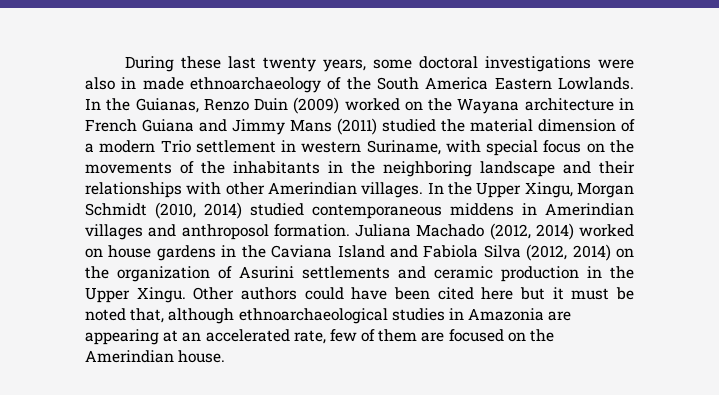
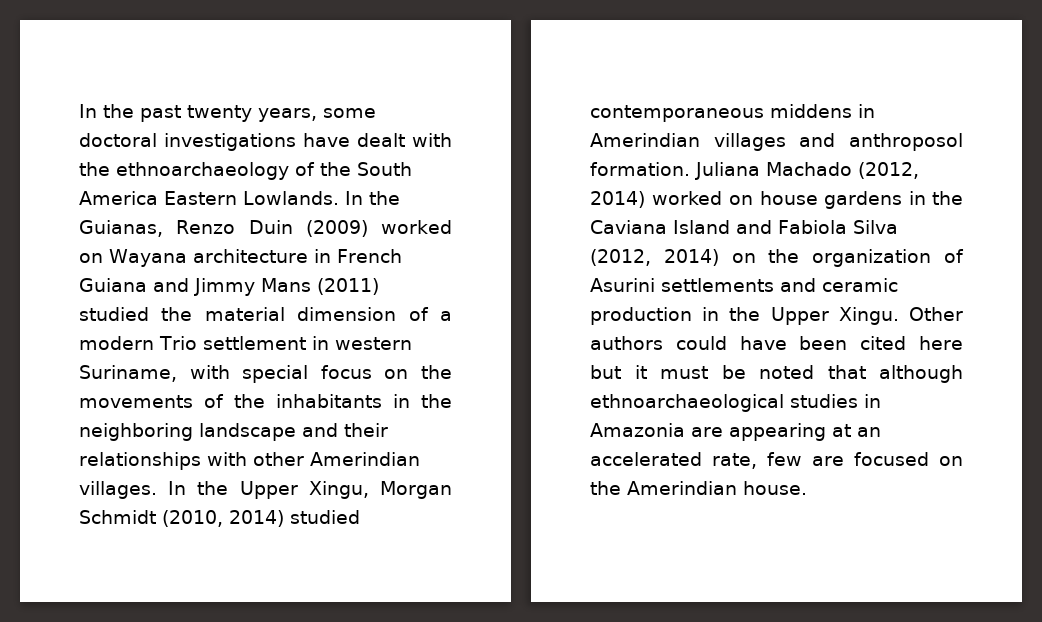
[124,56,256,72] During these last -> [79,104,181,122] In the past
[598,59,634,69] [85,77,184,90] were also in made -> [303,133,452,147] [79,162,110,176] have dealt with the
[428,98,453,111] the -> (103, 258) none
[130,308,165,323] that, -> [827,365,866,379] that
[361,329,418,342] of them -> (802, 459) none

